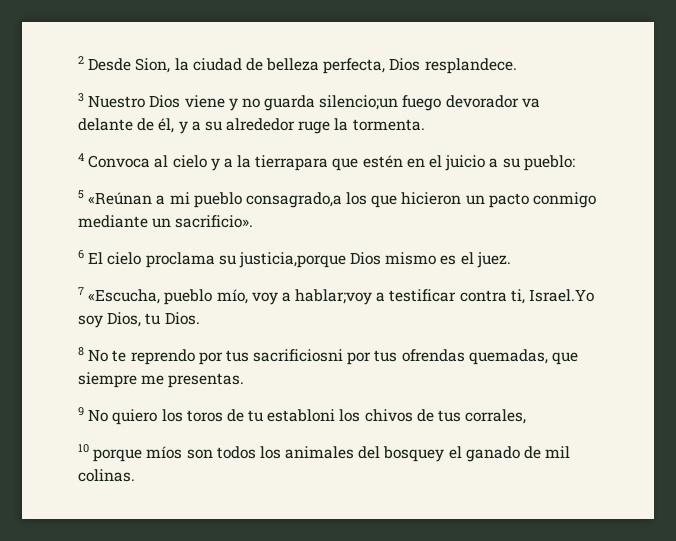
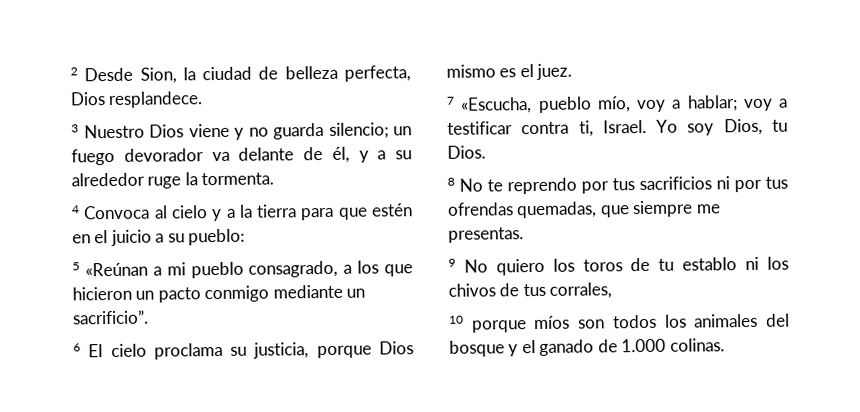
[319,95,399,110] silencio;un -> [328,122,412,139] silencio; un
[255,155,329,171] tierrapara -> [256,204,335,221] tierra para
[245,192,342,208] consagrado,a -> [248,260,353,278] consagrado, a
[175,215,254,228] sacrificio». -> [72,309,149,325] sacrificio”.
[238,252,346,268] justicia,porque -> [253,342,372,359] justicia, porque
[295,289,373,305] hablar;voy -> [686,95,773,112] hablar; voy
[529,289,595,302] Israel.Yo -> [602,119,679,134] Israel. Yo
[253,349,344,362] sacrificiosni -> [639,176,730,191] sacrificios ni
[267,409,336,422] establoni -> [682,256,760,271] establo ni
[383,446,445,462] bosquey -> [449,340,519,357] bosque y
[545,446,571,458] mil -> [621,338,667,353] 1.000

